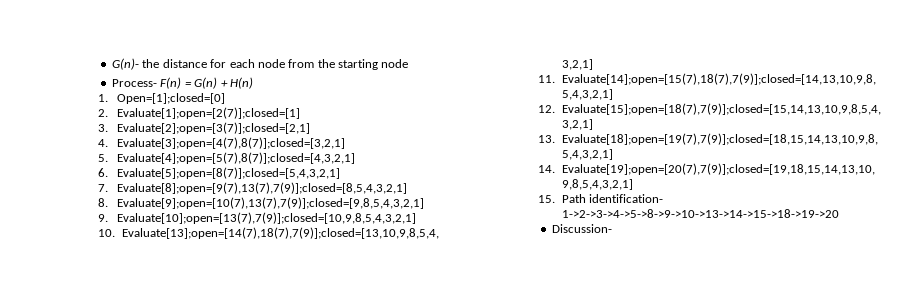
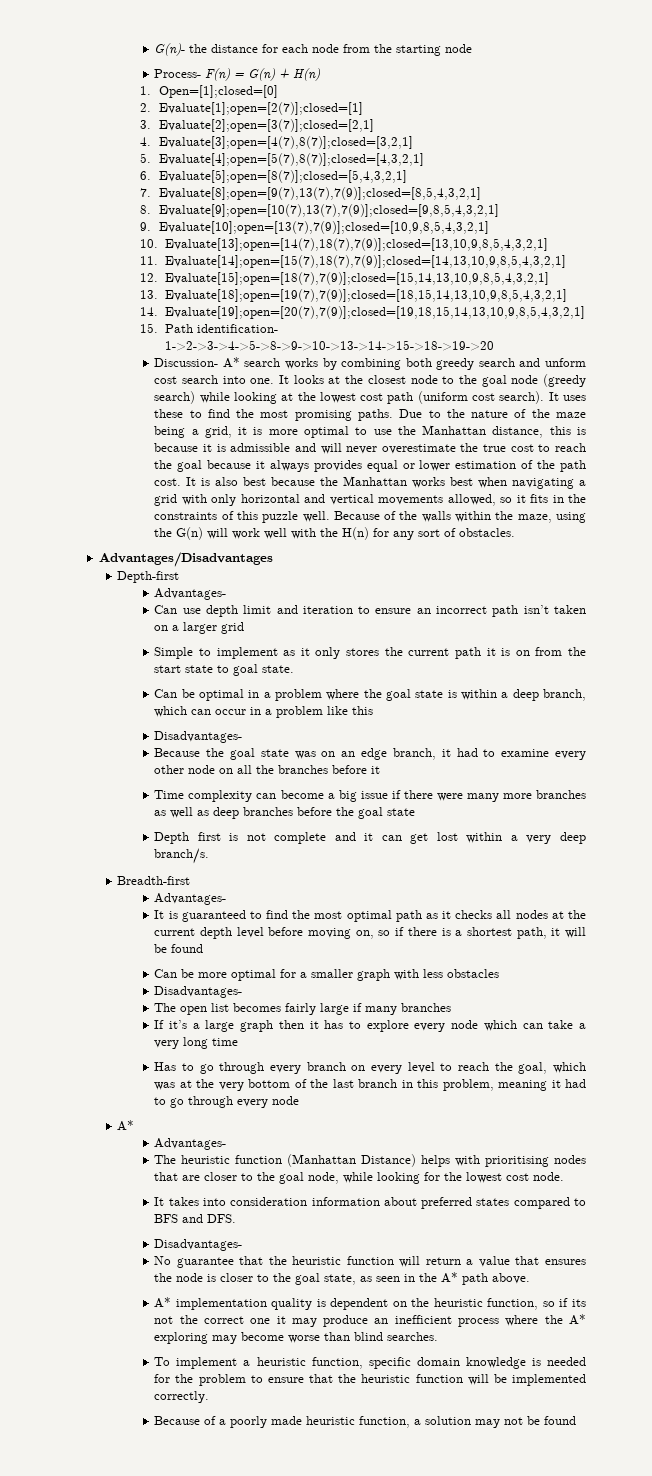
(613, 228) none -> [222,357,586,370] [154,374,587,387] [154,391,586,404] [154,409,586,421] [154,425,586,438] [154,443,587,454] [154,460,587,472] [154,476,586,489] [154,494,586,506] [154,511,586,523] [154,527,516,540] [98,552,273,567] [117,571,180,583] [154,588,227,600] [154,605,586,617] [154,622,245,634] [154,647,586,659] [154,664,295,676] [154,689,586,701] [154,706,374,718] [154,731,243,743] [154,748,587,760] [154,765,381,774] [154,790,586,802] [154,807,416,819] [154,832,586,844] [154,848,210,864] [117,876,191,885] [154,893,227,905] [154,910,586,922] [154,927,587,939] [154,944,204,953] [154,969,500,981] [154,986,243,998] [154,1003,452,1015] [154,1020,586,1032] [154,1037,239,1049] [154,1062,586,1074] [154,1079,586,1091] [154,1096,300,1108] [117,1120,135,1131] [154,1138,227,1150] [154,1154,586,1167] [154,1172,565,1184] [154,1197,586,1209] [154,1214,237,1223] [154,1239,243,1251] [154,1256,586,1268] [154,1272,531,1285] [154,1297,586,1310] [154,1314,586,1327] [154,1332,439,1344] [154,1357,586,1369] [154,1374,586,1386] [154,1391,210,1403] [154,1416,577,1428] A* search works by combining both greedy search and unform cost search into one. It looks at the closest node to the goal node (greedy search) while looking at the lowest cost path (uniform cost search). It uses these to find the most promising paths. Due to the nature of the maze being a grid, it is more optimal to use the Manhattan distance, this is because it is admissible and will never overestimate the true cost to reach the goal because it always provides equal or lower estimation of the path cost. It is also best because the Manhattan works best when navigating a grid with only horizontal and vertical movements allowed, so it fits in the constraints of this puzzle well. Because of the walls within the maze, using the G(n) will work well with the H(n) for any sort of obstacles. // Advantages/Disadvantages // Depth-first // Advantages- // Can use depth limit and iteration to ensure an incorrect path isn’t taken on a larger grid // Simple to implement as it only stores the current path it is on from the start state to goal state. // Can be optimal in a problem where the goal state is within a deep branch, which can occur in a problem like this // Disadvantages- // Because the goal state was on an edge branch, it had to examine every other node on all the branches before it // Time complexity can become a big issue if there were many more branches as well as deep branches before the goal state // Depth first is not complete and it can get lost within a very deep branch/s. // Breadth-first // Advantages- // It is guaranteed to find the most optimal path as it checks all nodes at the current depth level before moving on, so if there is a shortest path, it will be found // Can be more optimal for a smaller graph with less obstacles // Disadvantages- // The open list becomes fairly large if many branches // If it’s a large graph then it has to explore every node which can take a very long time // Has to go through every branch on every level to reach the goal, which was at the very bottom of the last branch in this problem, meaning it had to go through every node // A* // Advantages- // The heuristic function (Manhattan Distance) helps with prioritising nodes that are closer to the goal node, while looking for the lowest cost node. // It takes into consideration information about preferred states compared to BFS and DFS. // Disadvantages- // No guarantee that the heuristic function will return a value that ensures the node is closer to the goal state, as seen in the A* path above. // A* implementation quality is dependent on the heuristic function, so if its not the correct one it may produce an inefficient process where the A* exploring may become worse than blind searches. // To implement a heuristic function, specific domain knowledge is needed for the problem to ensure that the heuristic function will be implemented correctly. // Because of a poorly made heuristic function, a solution may not be found

